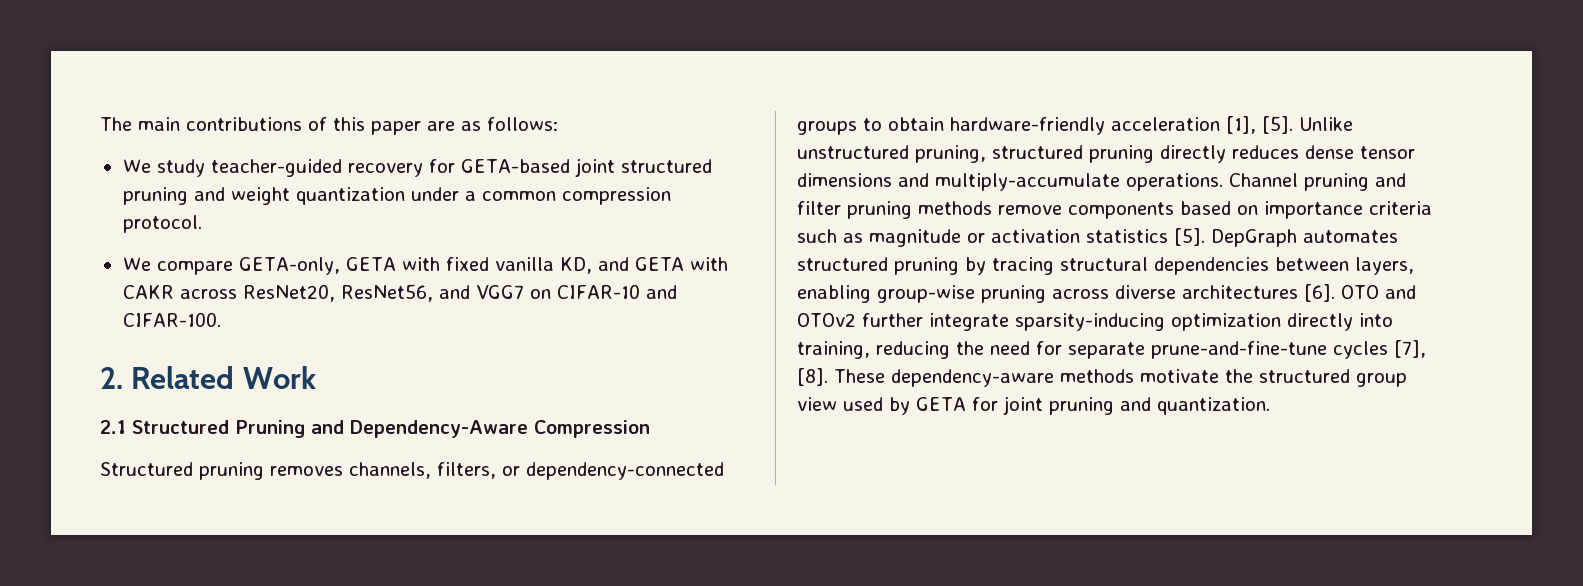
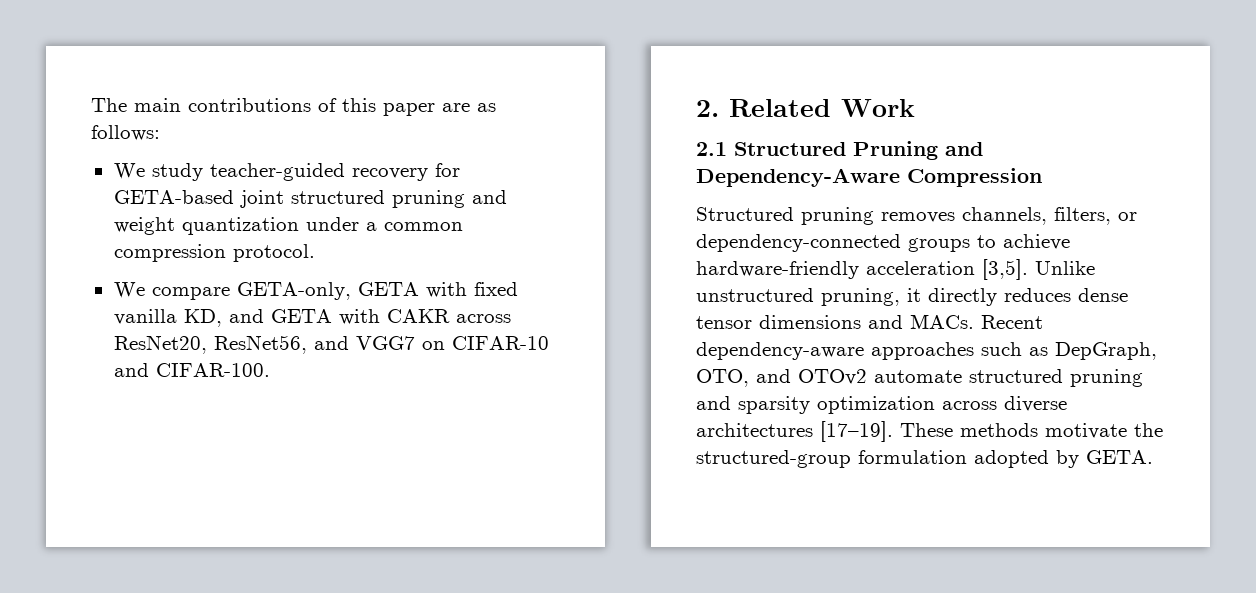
[888,117,944,131] obtain -> [1003,234,1070,250] achieve
[1226,116,1293,134] [1], [5]. -> [982,259,1028,280] [3,5].
[992,145,1154,163] structured pruning -> [907,288,921,302] it
[935,173,1406,191] [797,201,1432,219] [797,228,1398,247] [797,257,1414,275] [797,284,1416,303] [797,313,1393,331] [797,340,1426,359] [797,368,1407,387] [797,396,1270,415] multiply-accumulate operations. Channel pruning and filter pruning methods remove components based on importance criteria such as magnitude or activation statistics [5]. DepGraph automates structured pruning by tracing structural dependencies between layers, enabling group-wise pruning across diverse architectures [6]. OTO and OTOv2 further integrate sparsity-inducing optimization directly into training, reducing the need for separate prune-and-fine-tune cycles [7], [8]. These dependency-aware methods motivate the structured group view used by GETA for joint pruning and quantization. -> [910,314,1043,329] [696,342,1157,360] [696,369,1143,387] [696,396,1067,414] [696,421,1163,442] [696,450,1153,468] MACs. Recent dependency-aware approaches such as DepGraph, OTO, and OTOv2 automate structured pruning and sparsity optimization across diverse architectures [17–19]. These methods motivate the structured-group formulation adopted by GETA.

